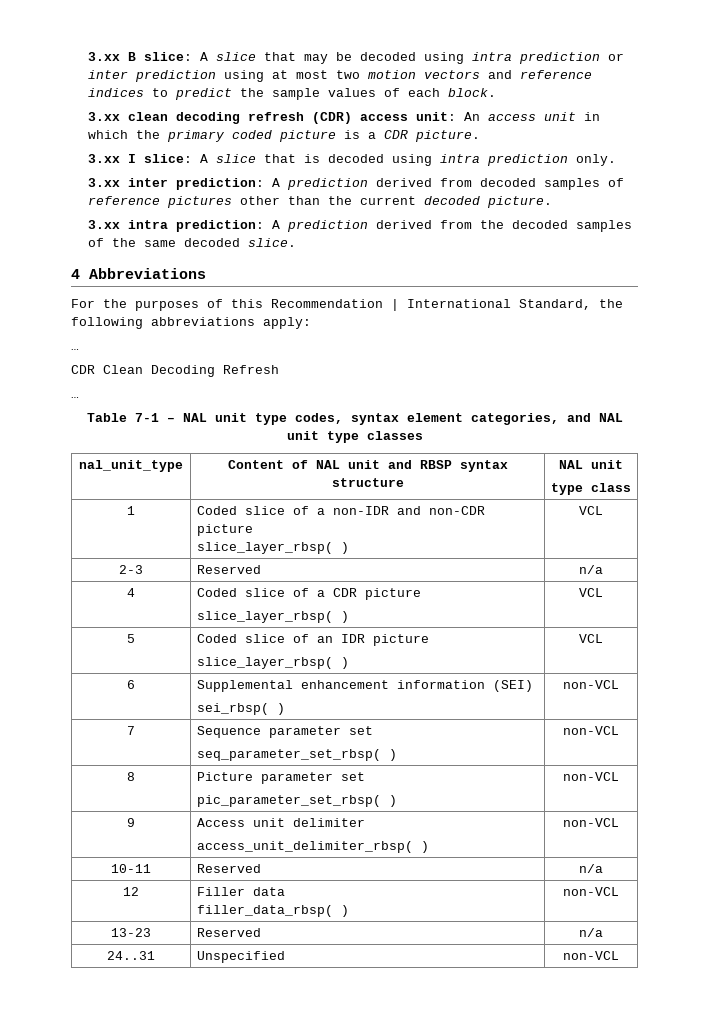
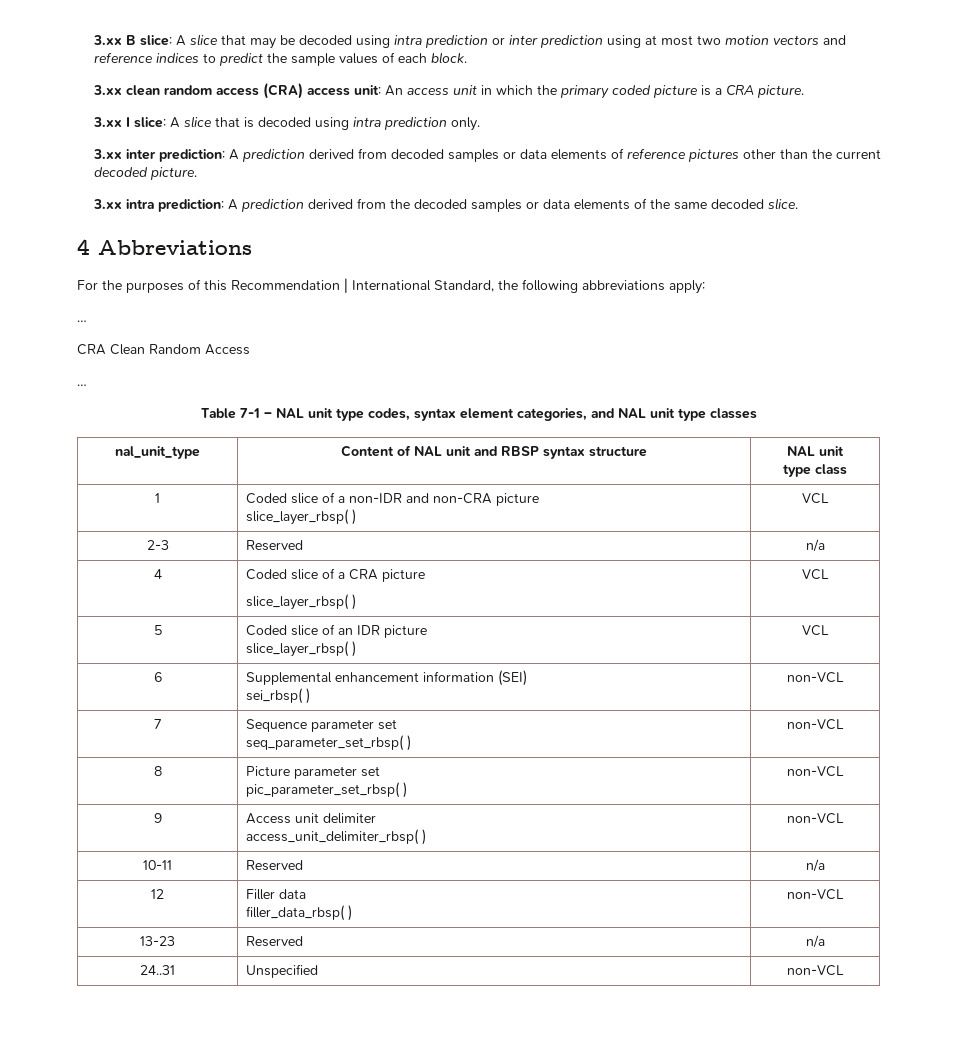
[175,112,352,124] decoding refresh (CDR) -> [163,83,303,99] random access (CRA)
[383,130,408,139] CDR -> [725,85,754,95] CRA
(600, 184) none -> [502,149,607,160] or data elements
(632, 226) none -> [525,199,630,210] or data elements
[71,365,279,377] CDR Clean Decoding Refresh -> [77,344,250,355] CRA Clean Random Access
[428,506,485,515] non-CDR -> [432,493,492,504] non-CRA
[332,588,357,597] CDR -> [348,569,378,580] CRA

